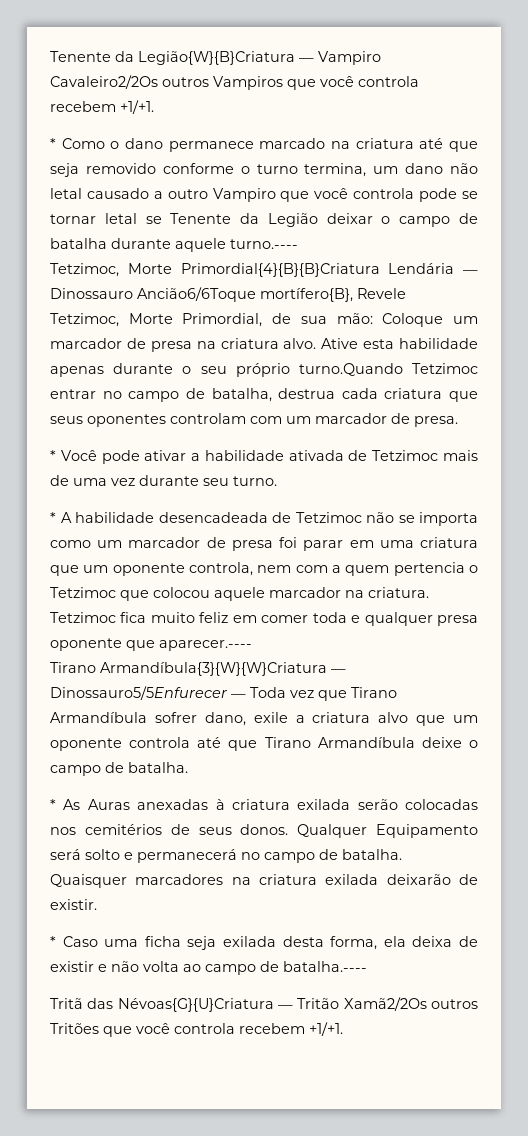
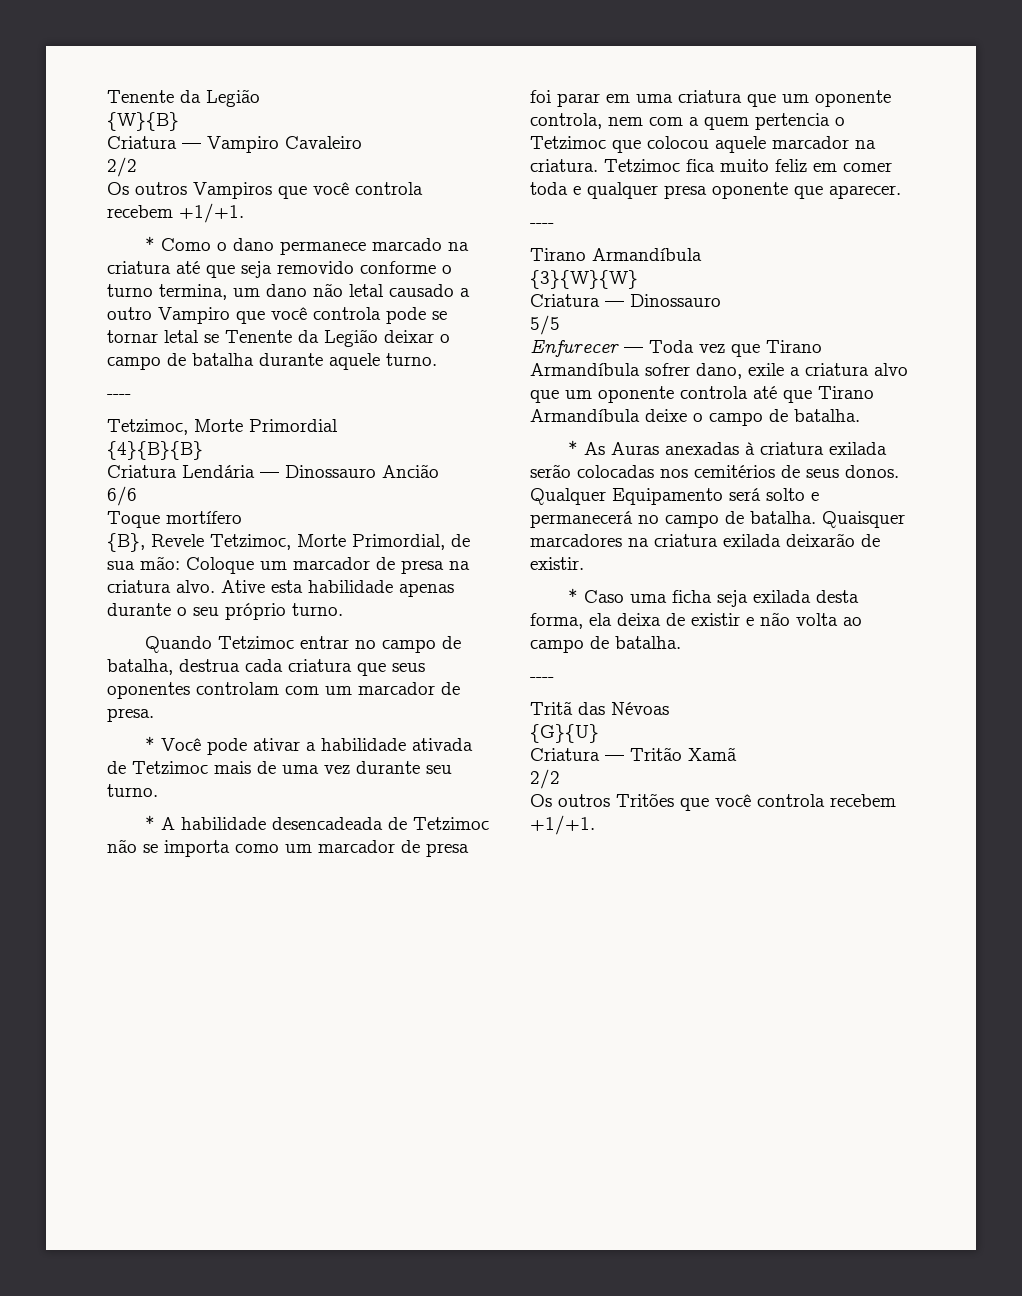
[50,51,381,65] [50,75,158,89] Tenente da Legião{W}{B}Criatura — Vampiro Cavaleiro2/2Os -> [107,89,260,107] [107,112,179,131] [107,136,362,153] [107,157,137,177] [107,182,129,195] Tenente da Legião // {W}{B} // Criatura — Vampiro Cavaleiro // 2/2 // Os
[230,239,298,249] [50,263,478,277] [50,287,353,302] turno.---- // Tetzimoc, Morte Primordial{4}{B}{B}Criatura Lendária — Dinossauro Ancião6/6Toque mortífero{B}, -> [386,353,437,366] [107,394,131,399] [107,419,338,435] [107,441,203,460] [107,464,439,478] [107,486,137,506] [107,511,242,528] [107,533,145,552] turno. // ---- // Tetzimoc, Morte Primordial // {4}{B}{B} // Criatura Lendária — Dinossauro Ancião // 6/6 // Toque mortífero // {B},
[298,363,403,376] turno.Quando -> [292,603,343,616] [145,636,213,653] turno. // Quando
[159,640,252,651] [50,662,346,676] [50,686,228,700] aparecer.---- // Tirano Armandíbula{3}{W}{W}Criatura — Dinossauro5/5Enfurecer -> [829,185,901,199] [530,223,554,228] [530,248,702,261] [530,270,638,289] [530,294,721,307] [530,315,560,335] [530,340,619,357] aparecer. // ---- // Tirano Armandíbula // {3}{W}{W} // Criatura — Dinossauro // 5/5 // Enfurecer
[283,961,367,972] batalha.---- -> [615,636,681,649] [530,677,554,682] batalha. // ----
[117,997,427,1012] Névoas{G}{U}Criatura — Tritão Xamã2/2Os -> [611,702,669,715] [530,724,599,743] [530,747,737,761] [530,769,560,789] [530,794,552,807] Névoas // {G}{U} // Criatura — Tritão Xamã // 2/2 // Os

